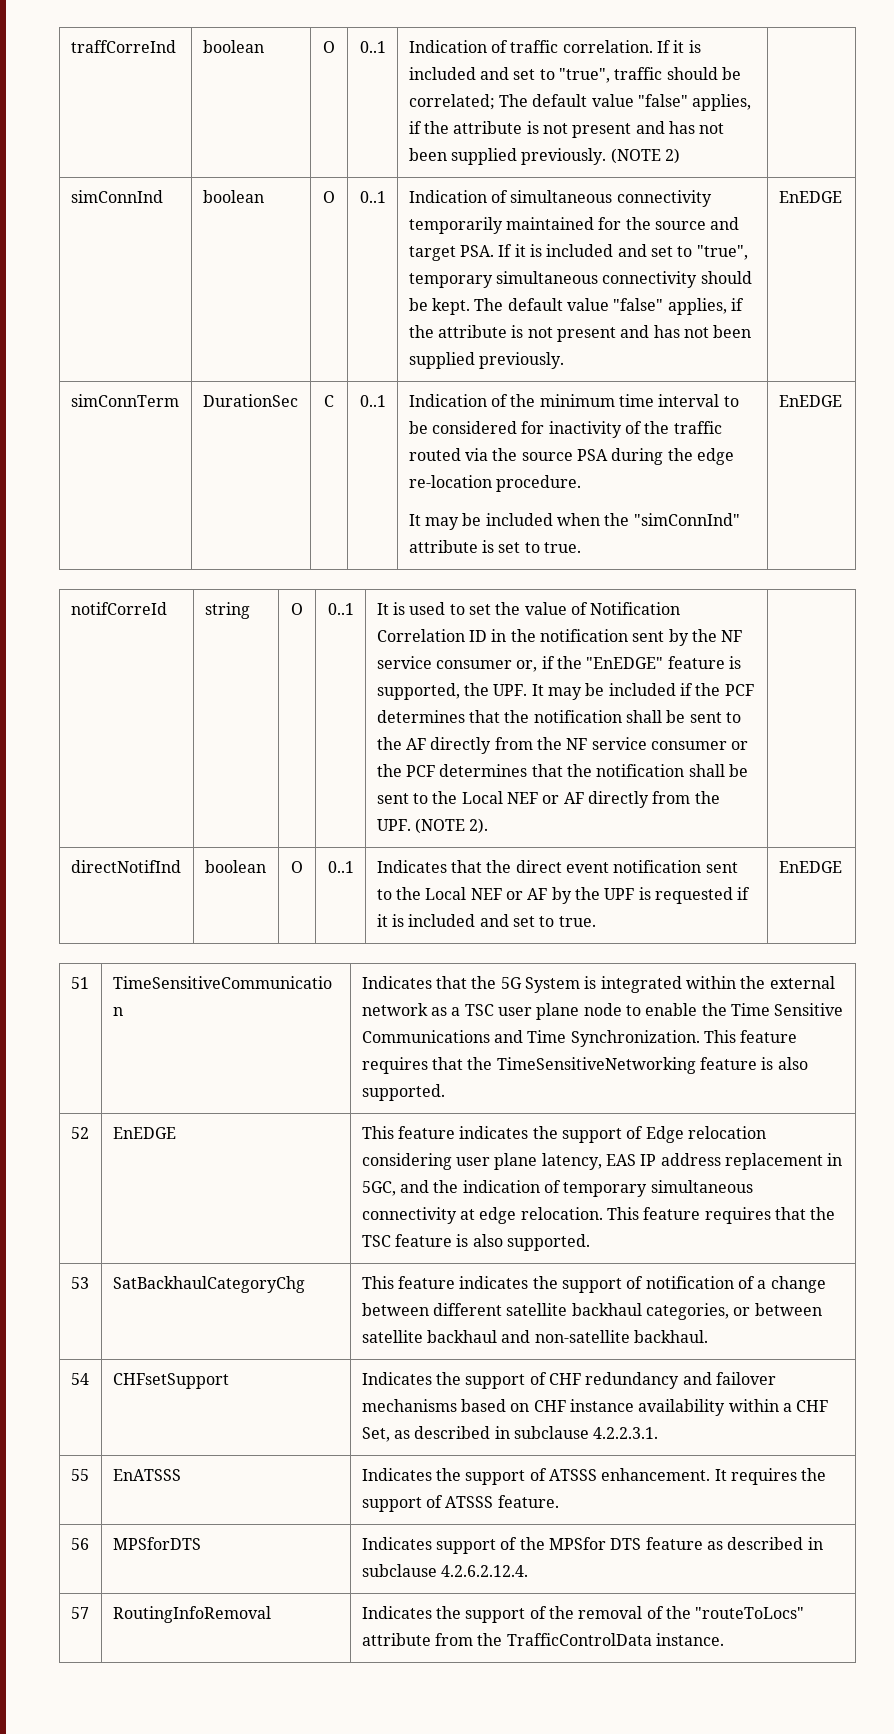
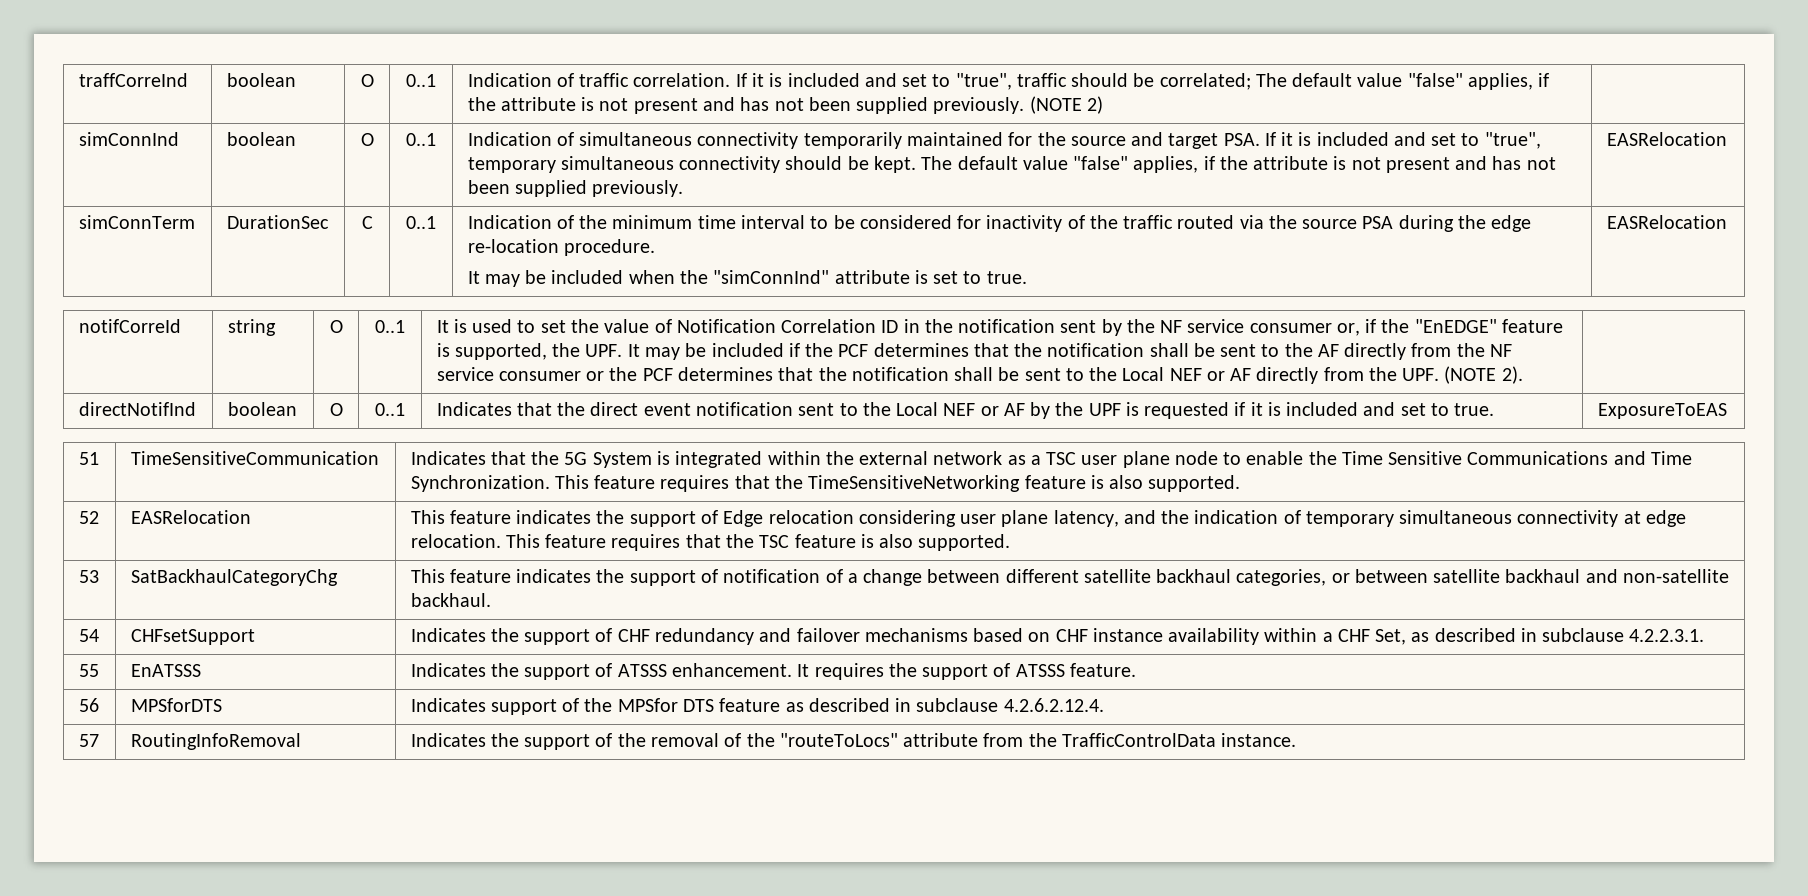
[778,191,842,203] EnEDGE -> [1606,132,1727,146] EASRelocation
[778,395,842,407] EnEDGE -> [1606,215,1727,229] EASRelocation
[778,861,842,873] EnEDGE -> [1597,403,1727,419] ExposureToEAS
[112,1127,176,1139] EnEDGE -> [130,510,251,524] EASRelocation
[606,1153,843,1170] [361,1181,396,1196] EAS IP address replacement in 5GC, -> (1119, 518) none

